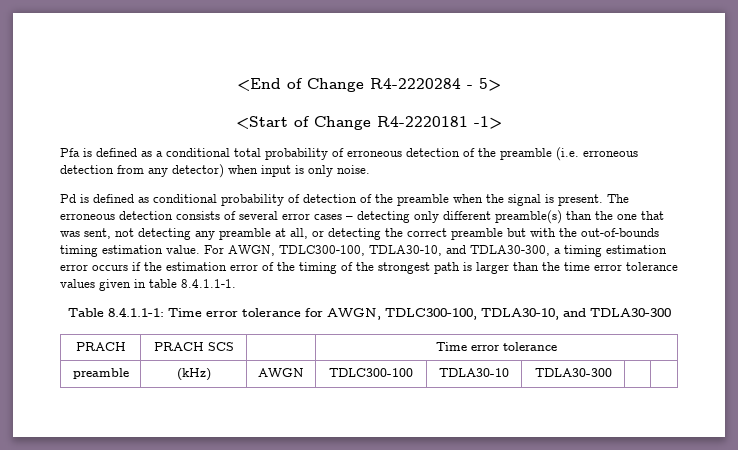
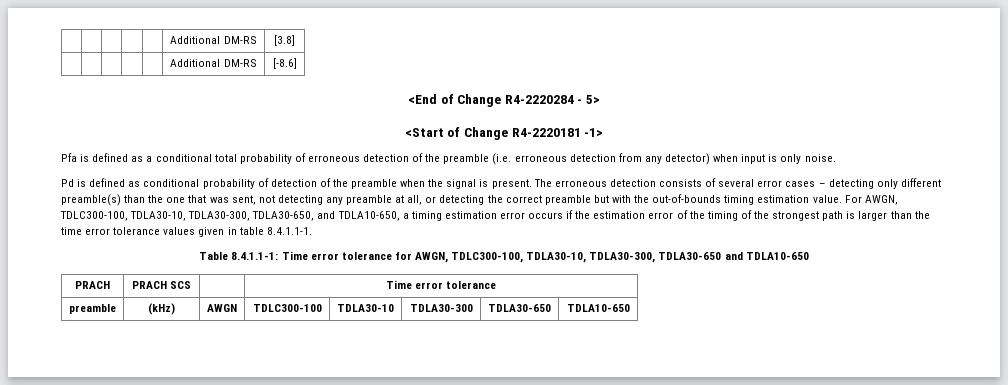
(237, 84) none -> [170,36,257,44] [274,35,295,46] [170,59,257,67] [272,58,297,69] | | | | | Additional DM-RS | [3.8] // | | | | | Additional DM-RS | [-8.6] //
[446,245,550,256] and TDLA30-300, -> [188,211,400,221] TDLA30-300, TDLA30-650, and TDLA10-650,
[562,308,671,317] and TDLA30-300 -> [589,252,809,263] TDLA30-300, TDLA30-650 and TDLA10-650
(612, 372) | -> [488,304,551,312] [566,304,630,312] TDLA30-650 | TDLA10-650

